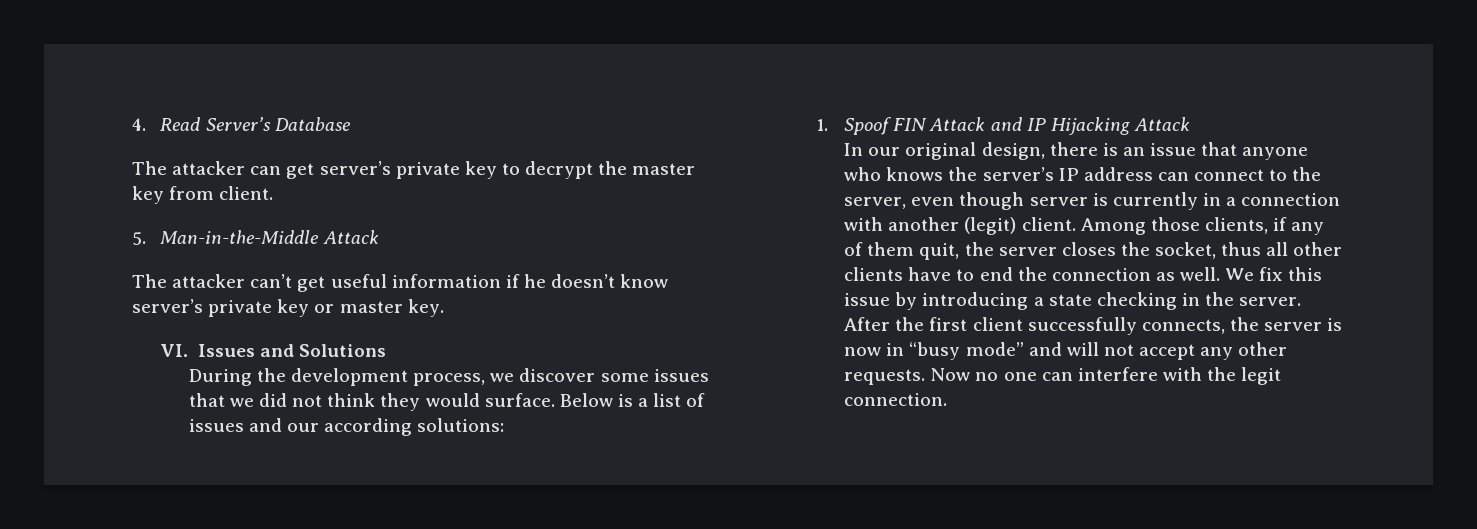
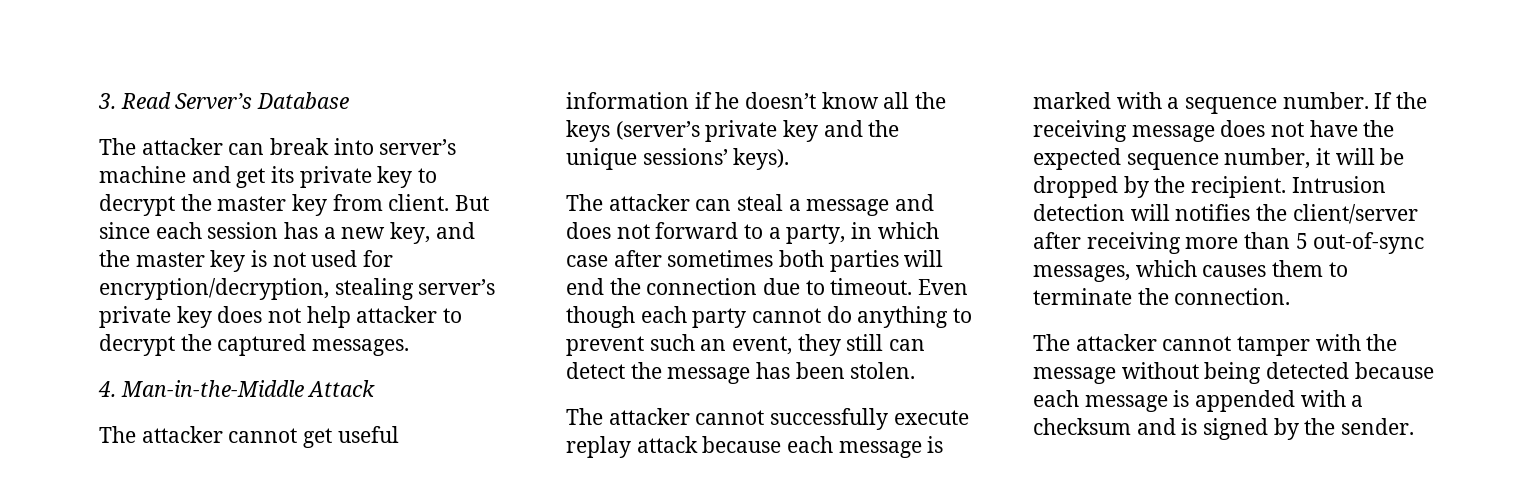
[132,118,146,131] 4. -> [98,93,116,109] 3.
[286,161,391,179] get server’s -> [270,138,457,155] [99,166,295,188] break into server’s machine and get its
[132,232,146,245] // 5. -> [455,195,490,211] [99,222,475,244] [99,250,394,272] [99,278,496,300] [99,306,463,328] [99,334,410,356] [98,381,116,397] But since each session has a new key, and the master key is not used for encryption/decryption, stealing server’s private key does not help attacker to decrypt the captured messages. // 4.
[250,274,293,288] can’t -> [228,428,298,443] cannot
[132,299,444,317] [160,344,387,357] [188,368,709,386] [188,393,706,411] [188,418,505,436] [815,117,1190,135] [844,142,1309,160] [844,167,1322,181] [844,192,1341,210] [844,217,1325,235] [844,242,1343,260] [844,267,1323,281] [844,292,1302,310] [844,317,1343,335] [844,342,1288,360] [844,367,1282,385] [844,393,948,406] server’s private key or master key. // VI. Issues and Solutions // During the development process, we discover some issues that we did not think they would surface. Below is a list of issues and our according solutions: // 1. Spoof FIN Attack and IP Hijacking Attack // In our original design, there is an issue that anyone who knows the server’s IP address can connect to the server, even though server is currently in a connection with another (legit) client. Among those clients, if any of them quit, the server closes the socket, thus all other clients have to end the connection as well. We fix this issue by introducing a state checking in the server. After the first client successfully connects, the server is now in “busy mode” and will not accept any other requests. Now no one can interfere with the legit connection. -> [883,92,947,109] [566,120,900,142] [566,148,790,170] [566,194,935,216] [566,222,939,244] [566,250,944,272] [566,278,969,295] [566,306,973,328] [566,334,926,356] [566,362,916,384] [566,408,969,430] [566,436,944,458] [1033,92,1428,114] [1033,120,1395,142] [1033,148,1405,170] [1033,176,1386,198] [1033,204,1418,224] [1033,232,1425,254] [1033,260,1348,282] [1033,288,1291,305] [1033,334,1398,356] [1033,362,1434,384] [1033,390,1364,412] [1033,418,1415,440] all the keys (server’s private key and the unique sessions’ keys). // The attacker can steal a message and does not forward to a party, in which case after sometimes both parties will end the connection due to timeout. Even though each party cannot do anything to prevent such an event, they still can detect the message has been stolen. // The attacker cannot successfully execute replay attack because each message is marked with a sequence number. If the receiving message does not have the expected sequence number, it will be dropped by the recipient. Intrusion detection will notifies the client/server after receiving more than 5 out-of-sync messages, which causes them to terminate the connection. // The attacker cannot tamper with the message without being detected because each message is appended with a checksum and is signed by the sender.

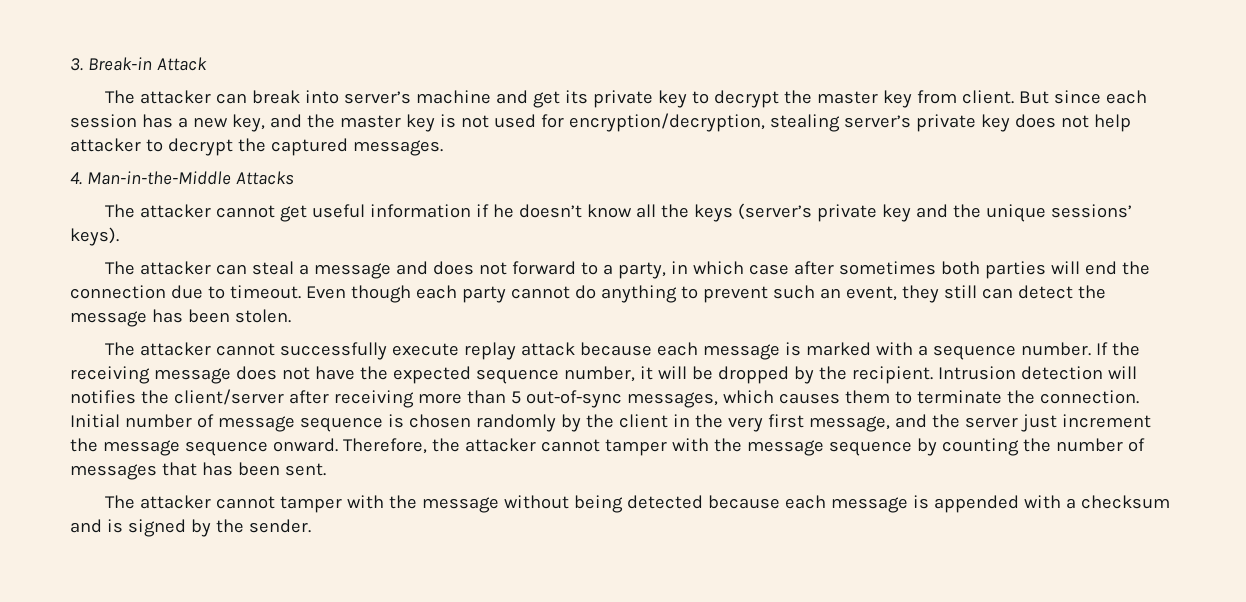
[120,92,350,109] Read Server’s Database -> [87,57,207,71] Break-in Attack
[307,380,376,397] Attack -> [235,171,294,185] Attacks
(1291, 296) none -> [70,414,1151,432] [70,438,1145,456] [70,462,326,480] Initial number of message sequence is chosen randomly by the client in the very first message, and the server just increment the message sequence onward. Therefore, the attacker cannot tamper with the message sequence by counting the number of messages that has been sent.

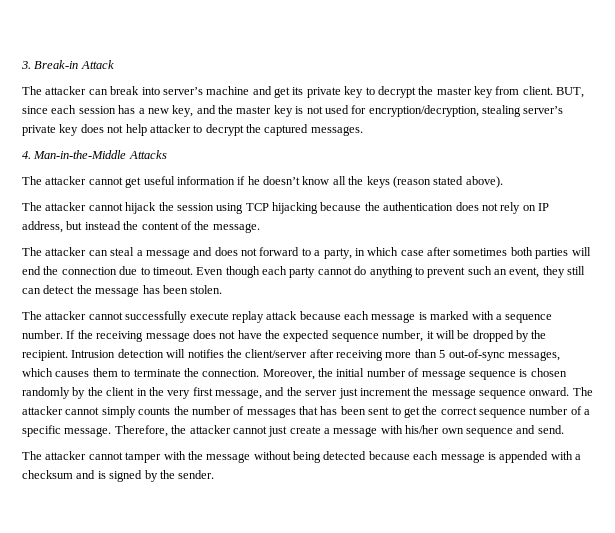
[1019,91,1050,104] But -> [556,87,585,98] BUT,
[738,203,1133,222] [70,227,119,246] (server’s private key and the unique sessions’ keys). -> [392,176,503,188] [22,202,549,214] [22,221,260,233] (reason stated above). // The attacker cannot hijack the session using TCP hijacking because the authentication does not rely on IP address, but instead the content of the message.
[70,414,120,428] Initial -> [262,368,365,380] Moreover, the initial
[342,438,1019,456] Therefore, the attacker cannot tamper with the message sequence by counting -> [572,387,593,396] [22,406,171,418] The attacker cannot simply counts
[284,463,326,476] sent. -> [368,406,591,418] [22,425,564,437] sent to get the correct sequence number of a specific message. Therefore, the attacker cannot just create a message with his/her own sequence and send.

